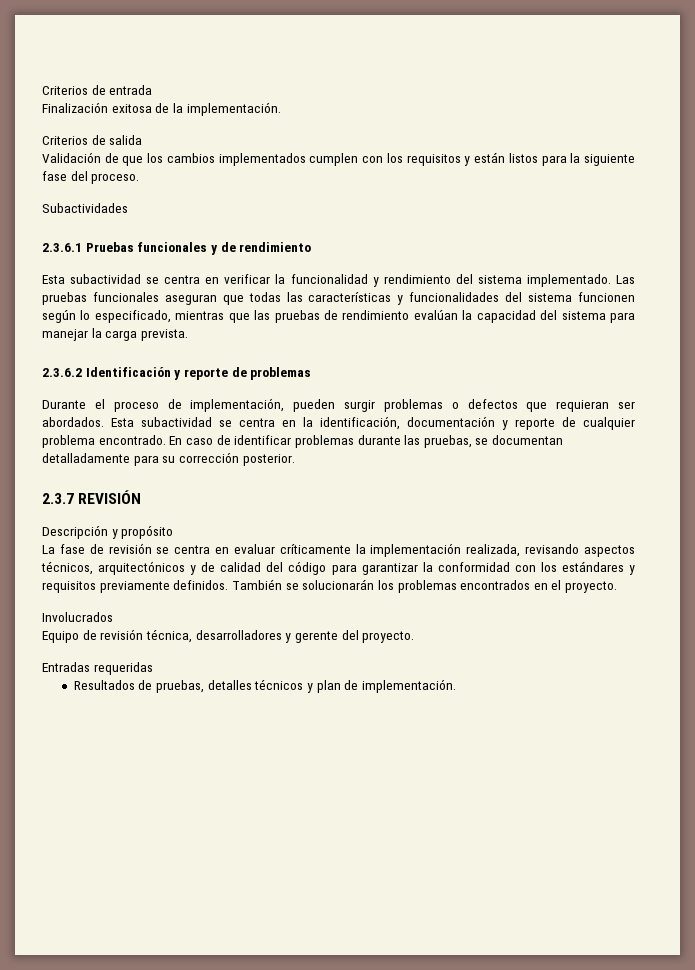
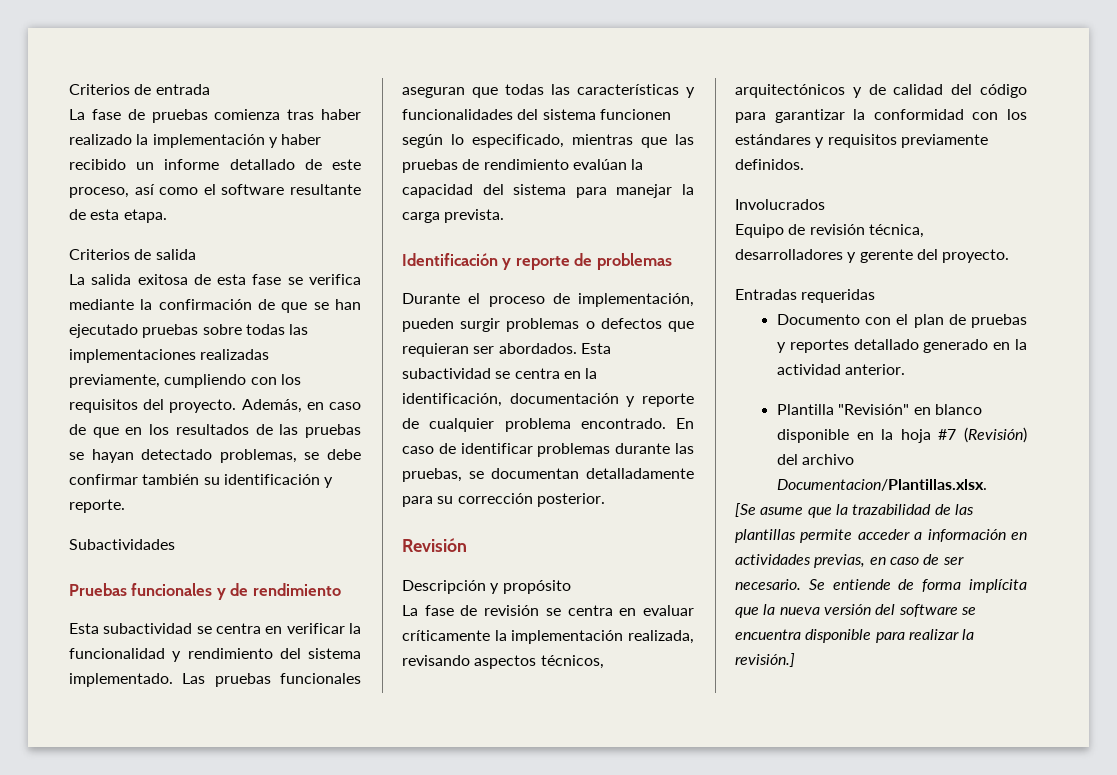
[42,102,281,116] [42,135,143,145] [42,152,636,166] [42,171,140,184] Finalización exitosa de la implementación. // Criterios de salida // Validación de que los cambios implementados cumplen con los requisitos y están listos para la siguiente fase del proceso. -> [69,109,361,123] [69,134,322,148] [69,159,361,170] [69,184,361,198] [69,209,167,223] [69,249,196,260] [69,274,361,285] [69,299,361,313] [69,324,309,338] [69,349,270,363] [69,374,301,388] [69,399,362,413] [69,424,361,438] [69,449,361,463] [69,474,334,488] [69,499,125,513] La fase de pruebas comienza tras haber realizado la implementación y haber recibido un informe detallado de este proceso, así como el software resultante de esta etapa. // Criterios de salida // La salida exitosa de esta fase se verifica mediante la confirmación de que se han ejecutado pruebas sobre todas las implementaciones realizadas previamente, cumpliendo con los requisitos del proyecto. Además, en caso de que en los resultados de las pruebas se hayan detectado problemas, se debe confirmar también su identificación y reporte.
[42,243,82,252] 2.3.6.1 -> (175, 544) none
[42,368,82,377] 2.3.6.2 -> (505, 216) none
[42,490,142,504] 2.3.7 REVISIÓN -> [402,538,467,552] Revisión
[231,579,618,593] También se solucionarán los problemas encontrados en el proyecto. -> (804, 164) none
[73,679,456,693] Resultados de pruebas, detalles técnicos y plan de implementación. -> [776,314,1027,328] [776,339,1027,353] [776,364,906,375] [776,404,982,415] [776,427,1027,443] [776,454,855,465] [776,479,987,491] [735,503,974,518] [735,529,1027,543] [735,554,964,568] [735,579,1027,593] [735,604,976,618] [735,629,975,643] [735,653,795,667] Documento con el plan de pruebas y reportes detallado generado en la actividad anterior. // Plantilla "Revisión" en blanco disponible en la hoja #7 (Revisión) del archivo Documentacion/Plantillas.xlsx. // [Se asume que la trazabilidad de las plantillas permite acceder a información en actividades previas, en caso de ser necesario. Se entiende de forma implícita que la nueva versión del software se encuentra disponible para realizar la revisión.]

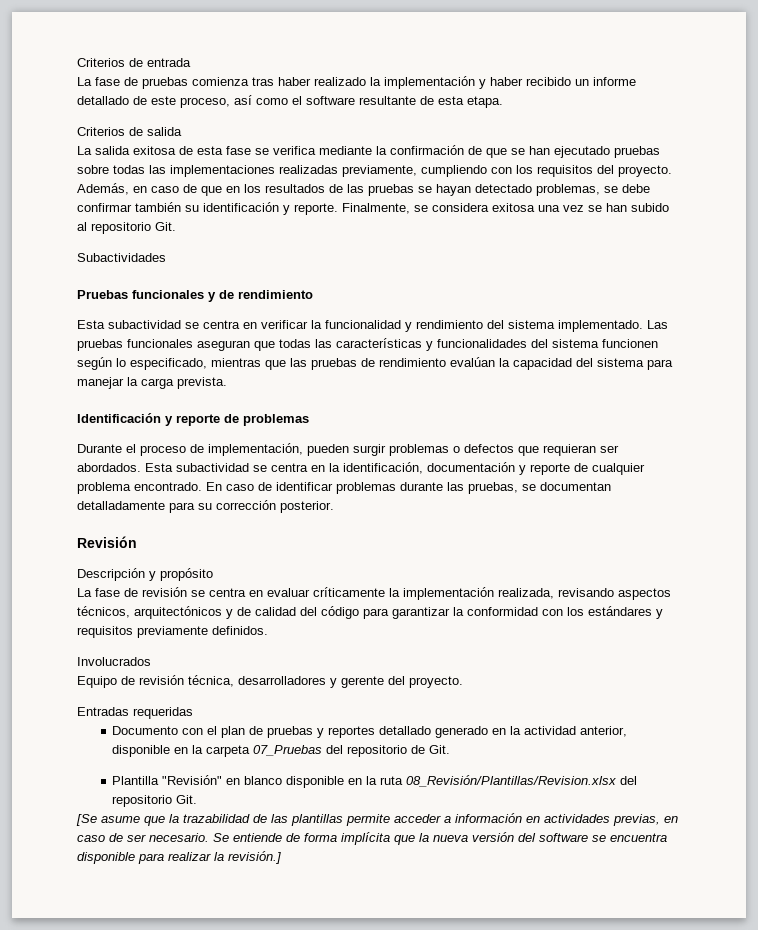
(125, 506) none -> [342,203,669,214] [77,222,176,234] Finalmente, se considera exitosa una vez se han subido al repositorio Git.
[845,364,906,375] anterior. -> [580,726,628,737] [112,745,451,757] anterior, disponible en la carpeta 07_Pruebas del repositorio de Git.
[900,427,1027,443] [776,454,855,465] [776,479,987,491] hoja #7 (Revisión) del archivo Documentacion/Plantillas.xlsx. -> [380,775,638,787] [112,795,198,807] ruta 08_Revisión/Plantillas/Revision.xlsx del repositorio Git.

